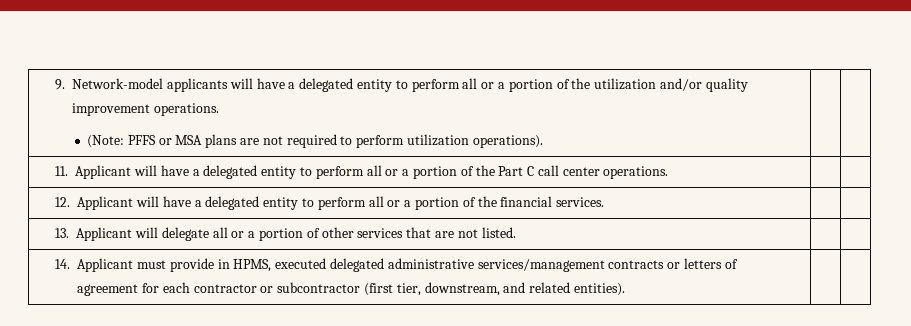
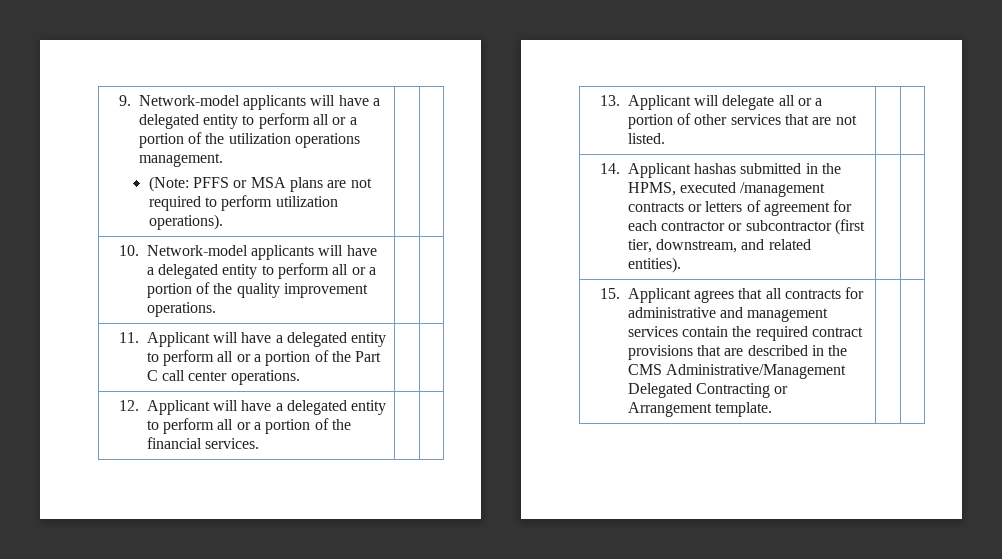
[659,78,748,92] [72,103,220,116] and/or quality improvement operations. -> [295,133,361,148] [138,153,223,167] operations management.
(543, 141) none -> [118,245,377,260] [146,263,376,279] [146,282,369,298] [146,302,216,317] // 10. Network-model applicants will have a delegated entity to perform all or a portion of the quality improvement operations. | |
[137,258,605,272] must provide in HPMS, executed delegated administrative services/management -> [694,163,842,174] [627,182,826,197] hashas submitted in the HPMS, executed /management
(625, 289) none -> [599,287,865,303] [627,307,829,322] [627,326,864,341] [627,345,848,360] [627,364,847,379] [627,383,789,398] [627,402,773,417] // 15. Applicant agrees that all contracts for administrative and management services contain the required contract provisions that are described in the CMS Administrative/Management Delegated Contracting or Arrangement template. | |

